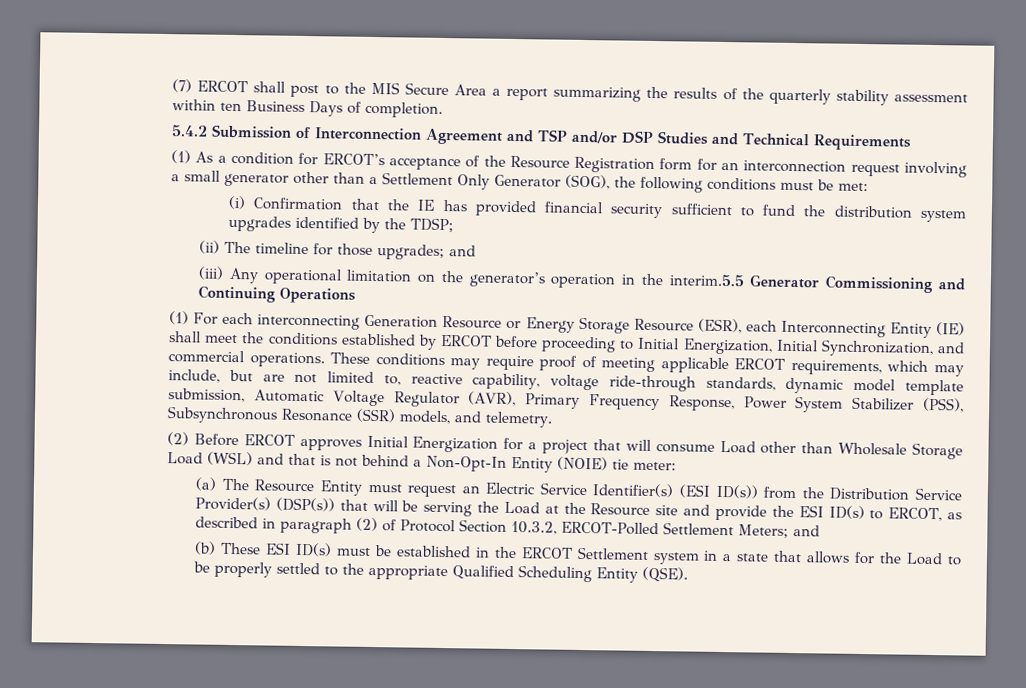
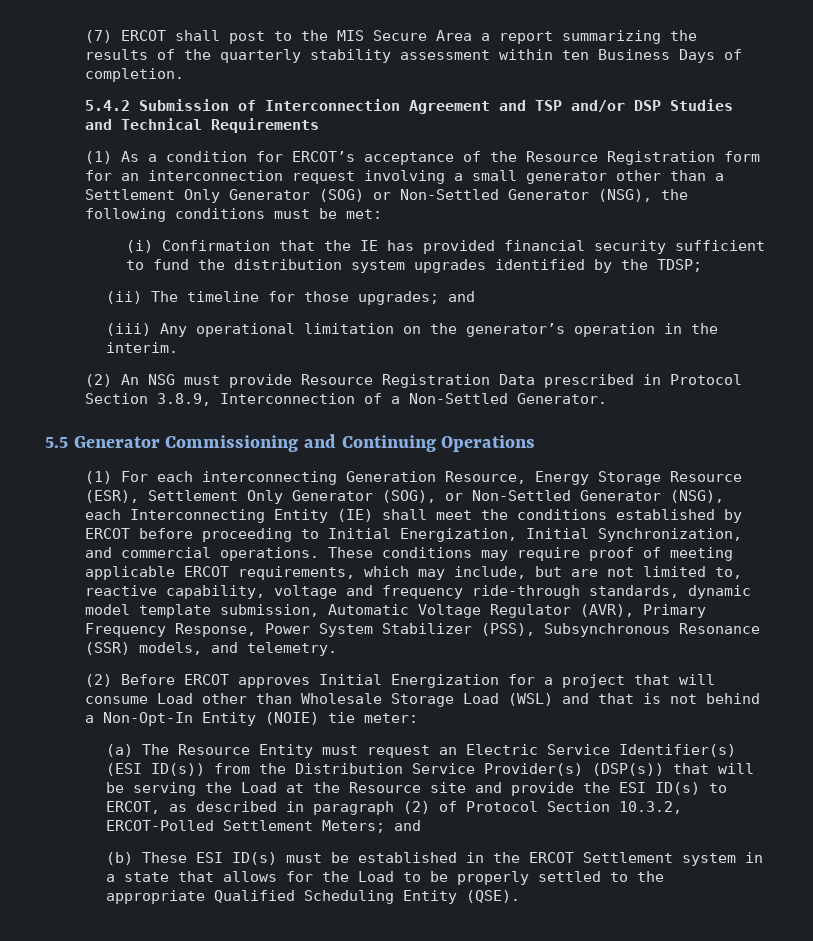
[565,174,611,190] (SOG), -> [319,189,653,202] (SOG) or Non-Settled Generator (NSG),
[668,273,745,287] interim.5.5 -> [105,342,178,353] [85,374,743,388] [85,393,608,406] [45,437,68,448] interim. // (2) An NSG must provide Resource Registration Data prescribed in Protocol Section 3.8.9, Interconnection of a Non-Settled Generator. // 5.5
[442,315,522,330] Resource or -> [445,471,527,484] Resource,
(742, 326) none -> [148,490,725,504] Settlement Only Generator (SOG), or Non-Settled Generator (NSG),
(600, 382) none -> [346,585,464,599] and frequency

